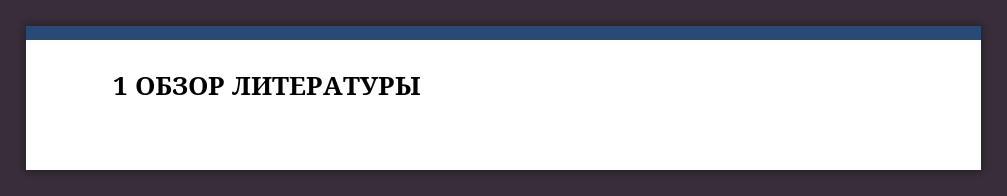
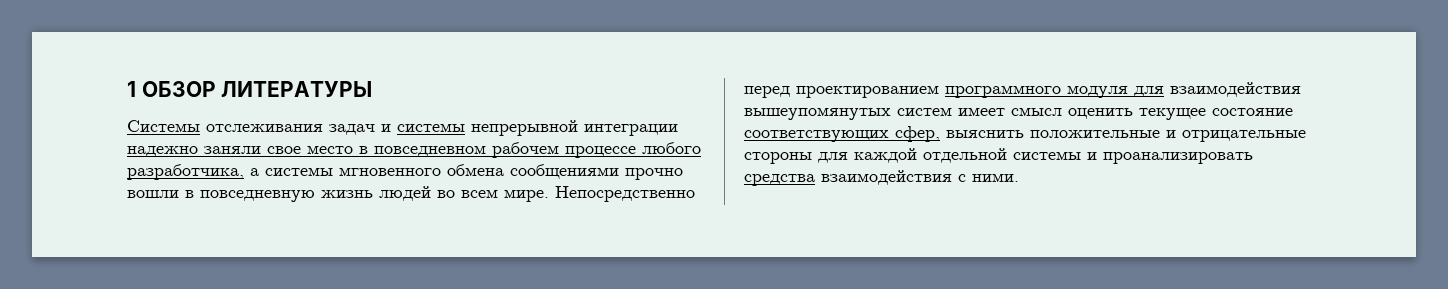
(422, 86) none -> [127,120,678,136] [127,142,701,158] [127,164,683,180] [127,186,695,202] [744,82,1301,98] [744,107,1293,120] [744,126,1306,142] [744,148,1253,164] [744,170,1019,186] // Системы отслеживания задач и системы непрерывной интеграции надежно заняли свое место в повседневном рабочем процессе любого разработчика, а системы мгновенного обмена сообщениями прочно вошли в повседневную жизнь людей во всем мире. Непосредственно перед проектированием программного модуля для взаимодействия вышеупомянутых систем имеет смысл оценить текущее состояние соответствующих сфер, выяснить положительные и отрицательные стороны для каждой отдельной системы и проанализировать средства взаимодействия с ними.

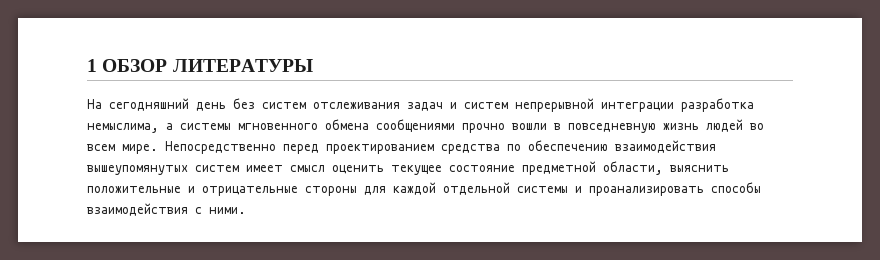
[127,120,200,132] Системы -> [87,98,306,111] На сегодняшний день без систем
[397,123,465,132] системы -> [464,102,508,109] систем
[127,142,701,158] [127,164,244,180] надежно заняли свое место в повседневном рабочем процессе любого разработчика, -> [681,98,754,112] [87,123,159,133] разработка немыслима,
[945,85,1164,98] программного модуля для -> [441,140,608,154] средства по обеспечению
[744,126,940,142] соответствующих сфер, -> [522,161,663,175] предметной области,
[744,174,815,186] средства -> [711,182,761,193] способы

